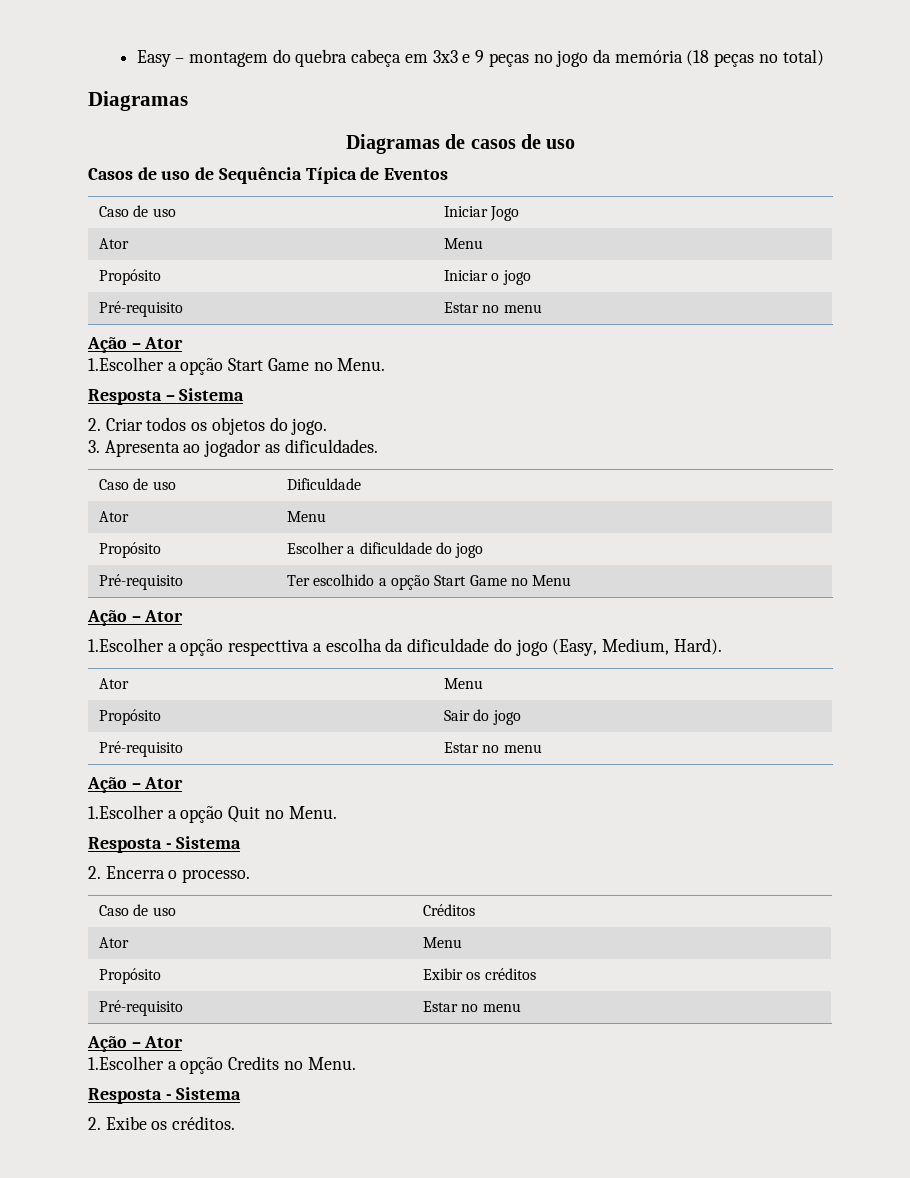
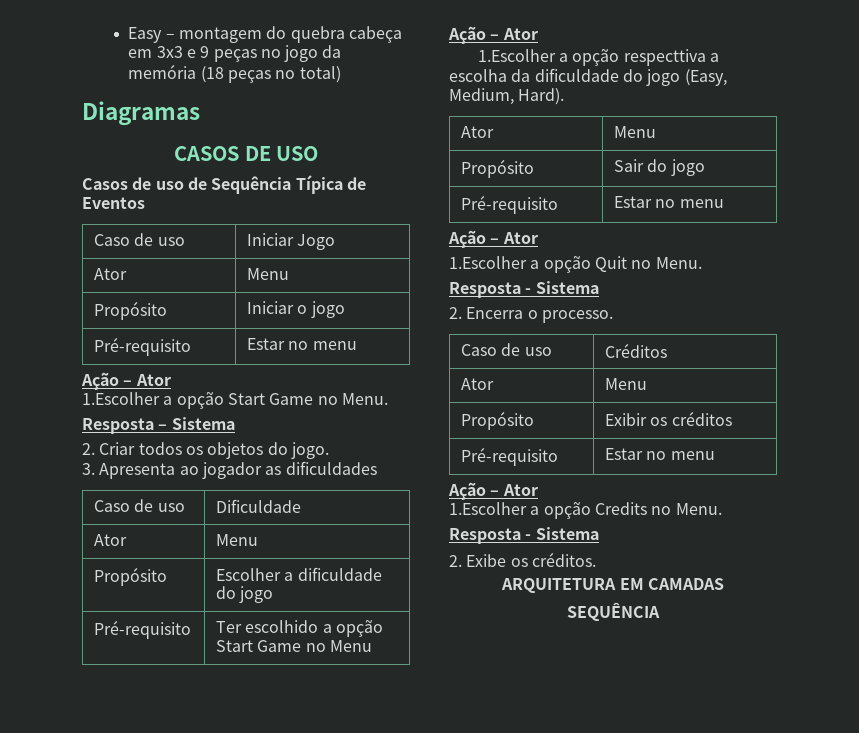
[345,134,576,154] Diagramas de casos de uso -> [174,146,318,161] CASOS DE USO
[284,439,378,453] dificuldades. -> [285,461,377,475] dificuldades
(236, 1123) none -> [501,578,724,593] [567,602,660,621] // ARQUITETURA EM CAMADAS // SEQUÊNCIA

